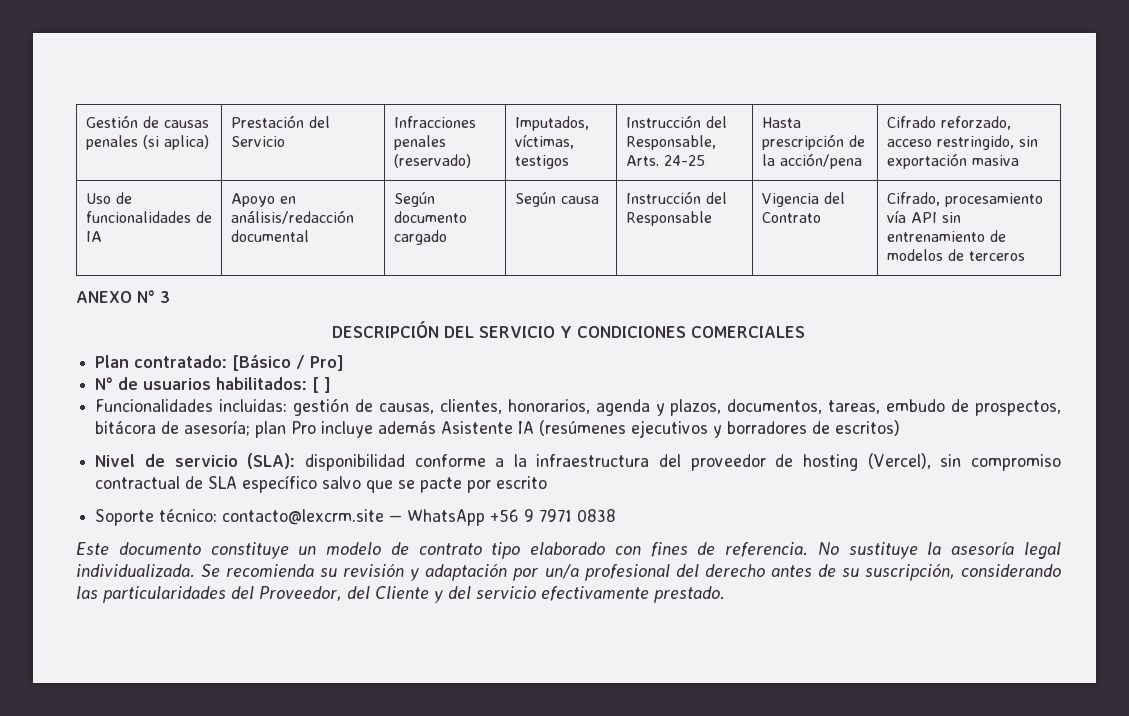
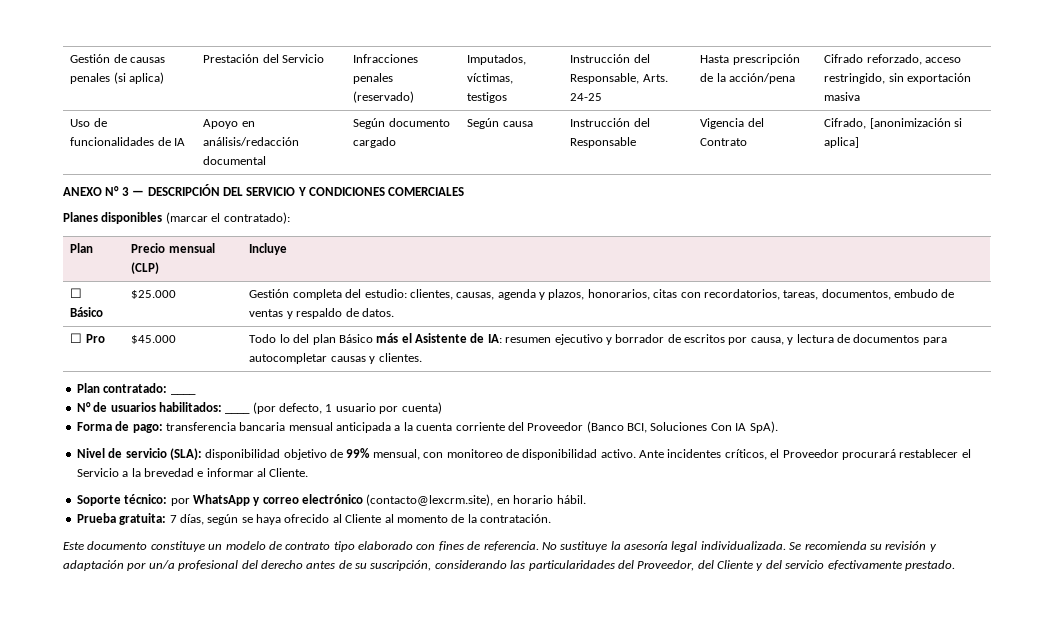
[944,193,1043,207] [886,210,961,223] [886,230,1006,242] [886,249,1025,261] procesamiento vía API sin entrenamiento de modelos de terceros -> [869,118,963,129] [824,137,860,148] [anonimización si aplica]
(170, 297) // -> [132,190,145,196] —
(805, 332) none -> [63,212,290,224] [70,243,94,253] [131,243,215,253] [131,262,160,274] [249,243,288,255] [70,288,83,298] [70,307,104,317] [131,290,177,299] [249,289,955,300] [249,308,394,319] [70,333,105,343] [131,335,177,344] [249,333,947,345] [249,353,422,364] // Planes disponibles (marcar el contratado): // Plan | Precio mensual (CLP) | Incluye // ☐ Básico | $25.000 | Gestión completa del estudio: clientes, causas, agenda y plazos, honorarios, citas con recordatorios, tareas, documentos, embudo de ventas y respaldo de datos. // ☐ Pro | $45.000 | Todo lo del plan Básico más el Asistente de IA: resumen ejecutivo y borrador de escritos por causa, y lectura de documentos para autocompletar causas y clientes.
[232,354,345,371] [Básico / Pro] -> [170,393,196,395] ____
[312,377,332,393] [95,398,1062,416] [95,420,901,438] [ ] // Funcionalidades incluidas: gestión de causas, clientes, honorarios, agenda y plazos, documentos, tareas, embudo de prospectos, bitácora de asesoría; plan Pro incluye además Asistente IA (resúmenes ejecutivos y borradores de escritos) -> [225,402,442,414] [76,421,778,433] ____ (por defecto, 1 usuario por cuenta) // Forma de pago: transferencia bancaria mensual anticipada a la cuenta corriente del Proveedor (Banco BCI, Soluciones Con IA SpA).
[414,453,1061,471] [95,475,548,493] [95,509,617,526] conforme a la infraestructura del proveedor de hosting (Vercel), sin compromiso contractual de SLA específico salvo que se pacte por escrito // Soporte técnico: contacto@lexcrm.site — WhatsApp +56 9 7971 0838 -> [283,448,971,460] [76,468,309,477] [76,494,586,506] [76,513,551,525] objetivo de 99% mensual, con monitoreo de disponibilidad activo. Ante incidentes críticos, el Proveedor procurará restablecer el Servicio a la brevedad e informar al Cliente. // Soporte técnico: por WhatsApp y correo electrónico (contacto@lexcrm.site), en horario hábil. // Prueba gratuita: 7 días, según se haya ofrecido al Cliente al momento de la contratación.

